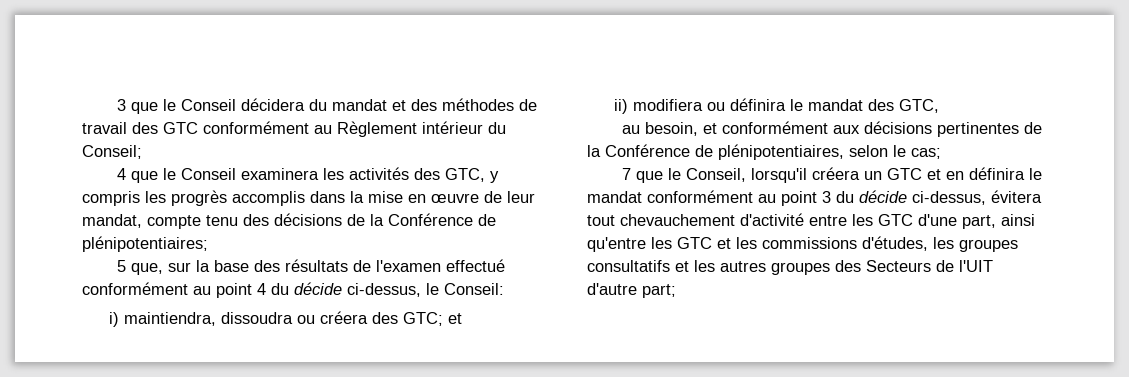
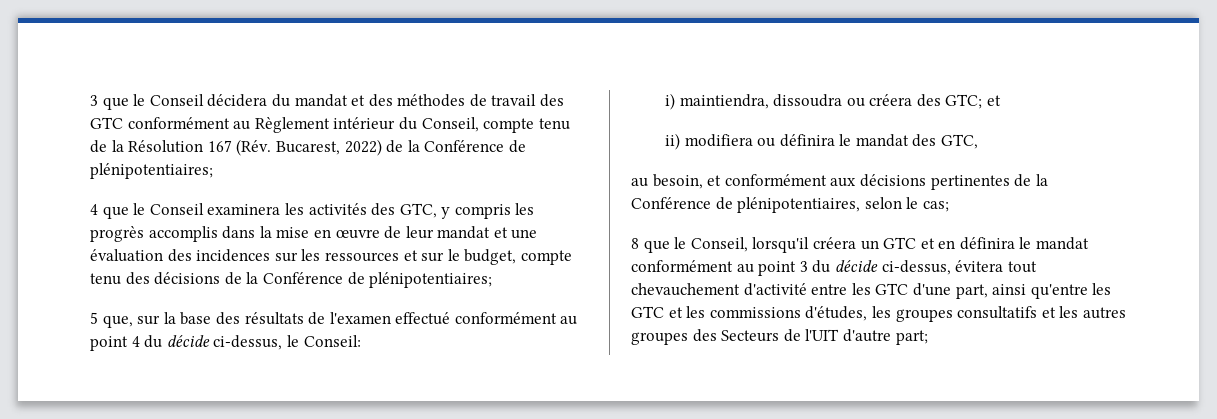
[82,145,142,159] Conseil; -> [421,117,570,133] [90,139,526,156] [90,163,213,179] Conseil, compte tenu de la Résolution 167 (Rév. Bucarest, 2022) de la Conférence de plénipotentiaires;
[82,214,142,228] mandat, -> [437,226,538,239] [90,249,517,265] mandat et une évaluation des incidences sur les ressources et sur le budget,
[622,168,632,180] 7 -> [631,238,639,249] 8

